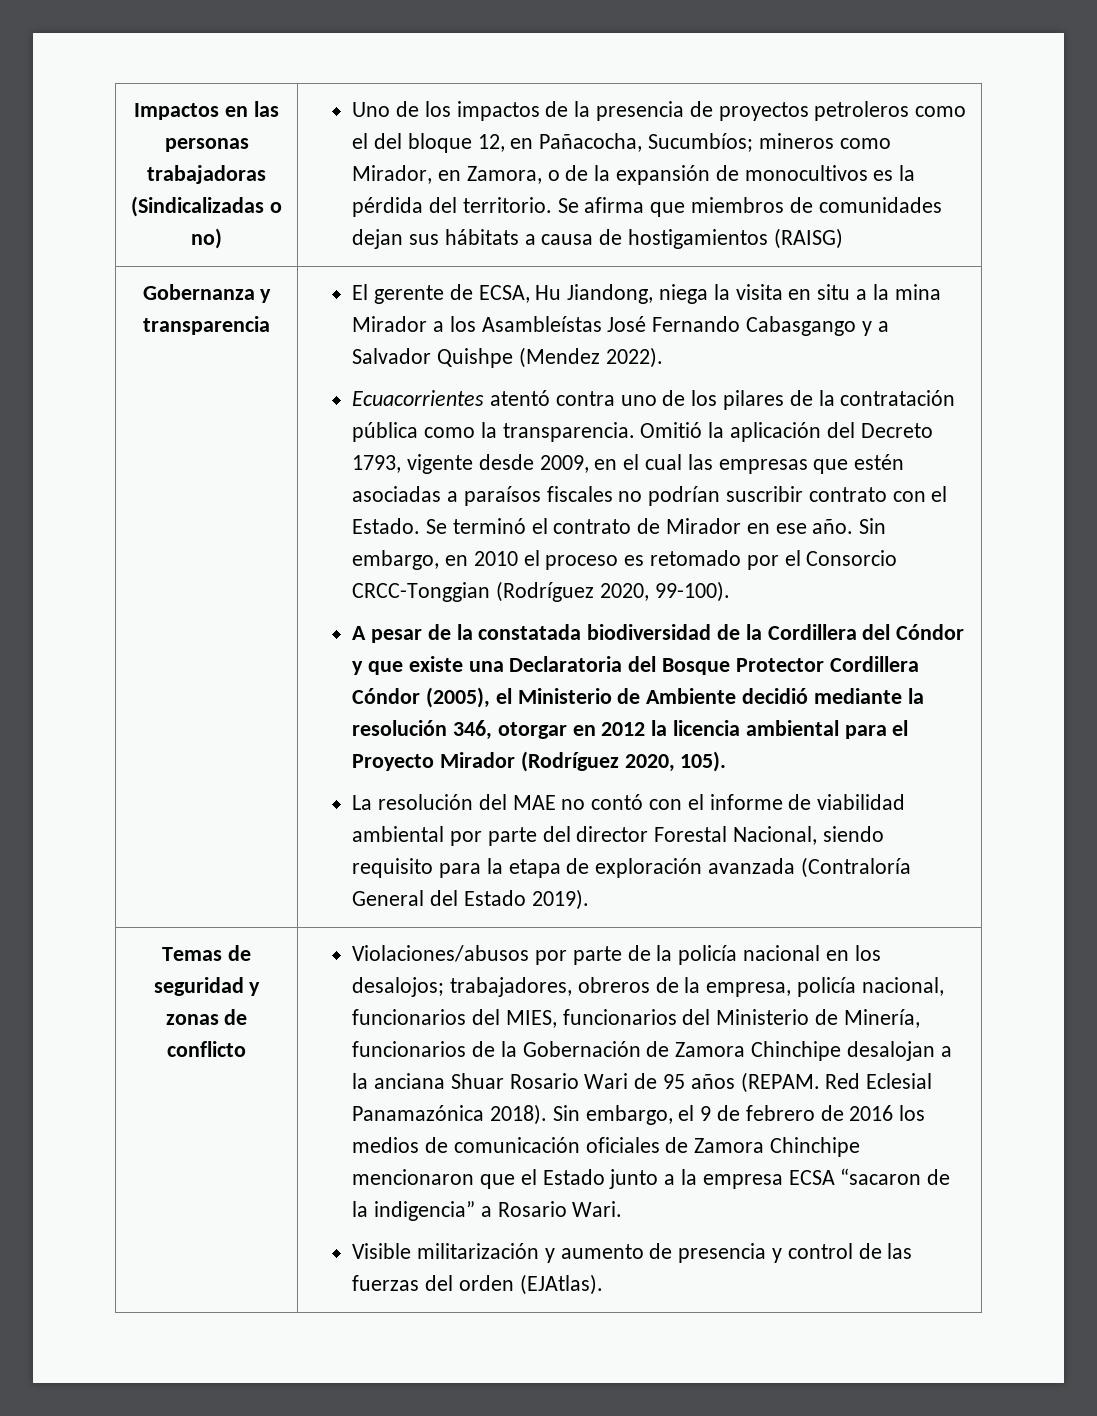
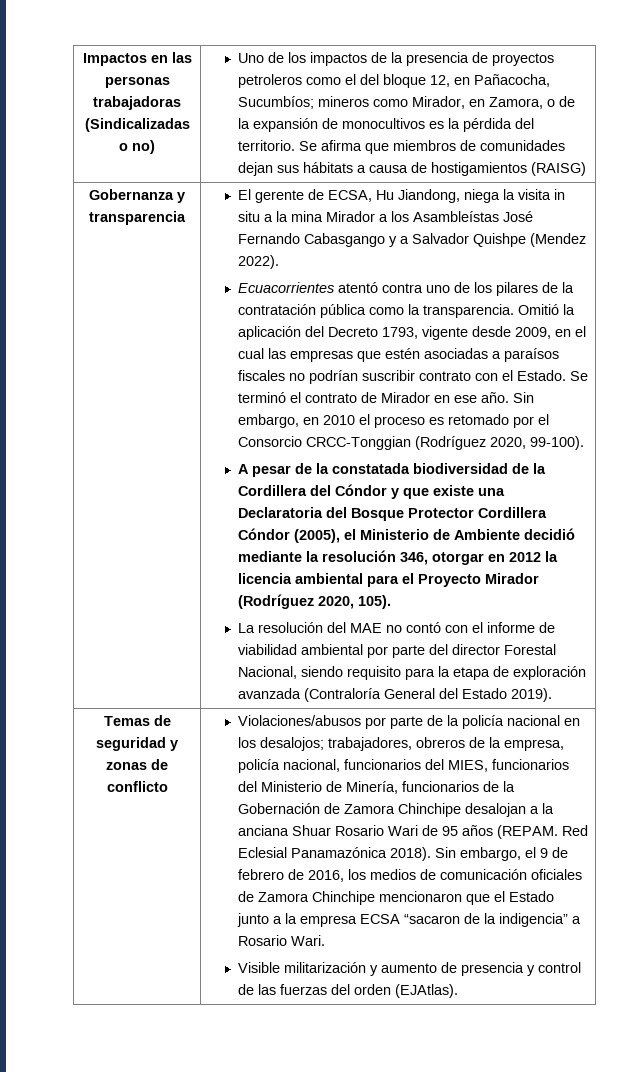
[788,289,812,300] en -> [554,189,566,200] in
[849,1105,894,1121] 2016 -> [308,870,345,882] 2016,

